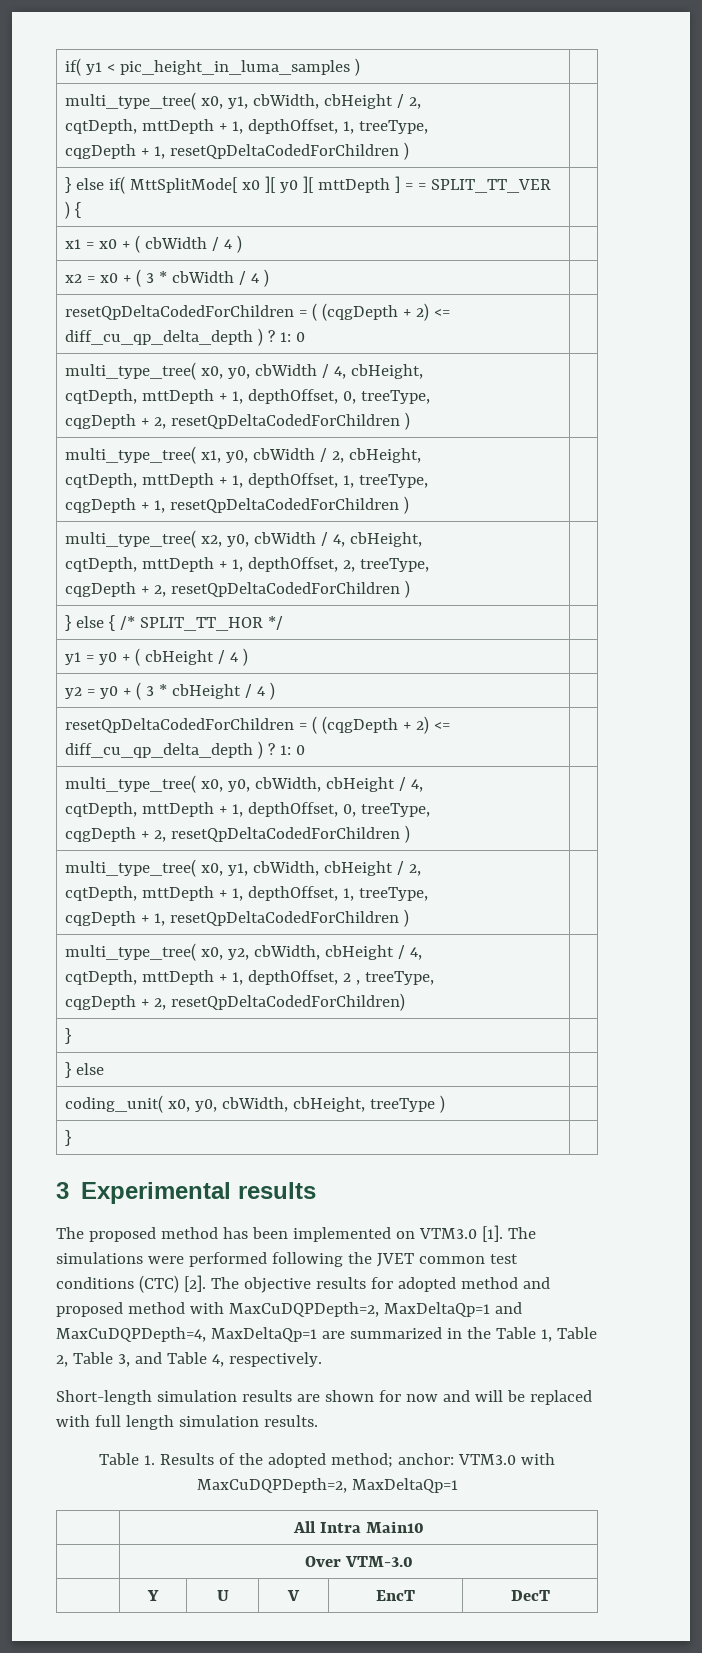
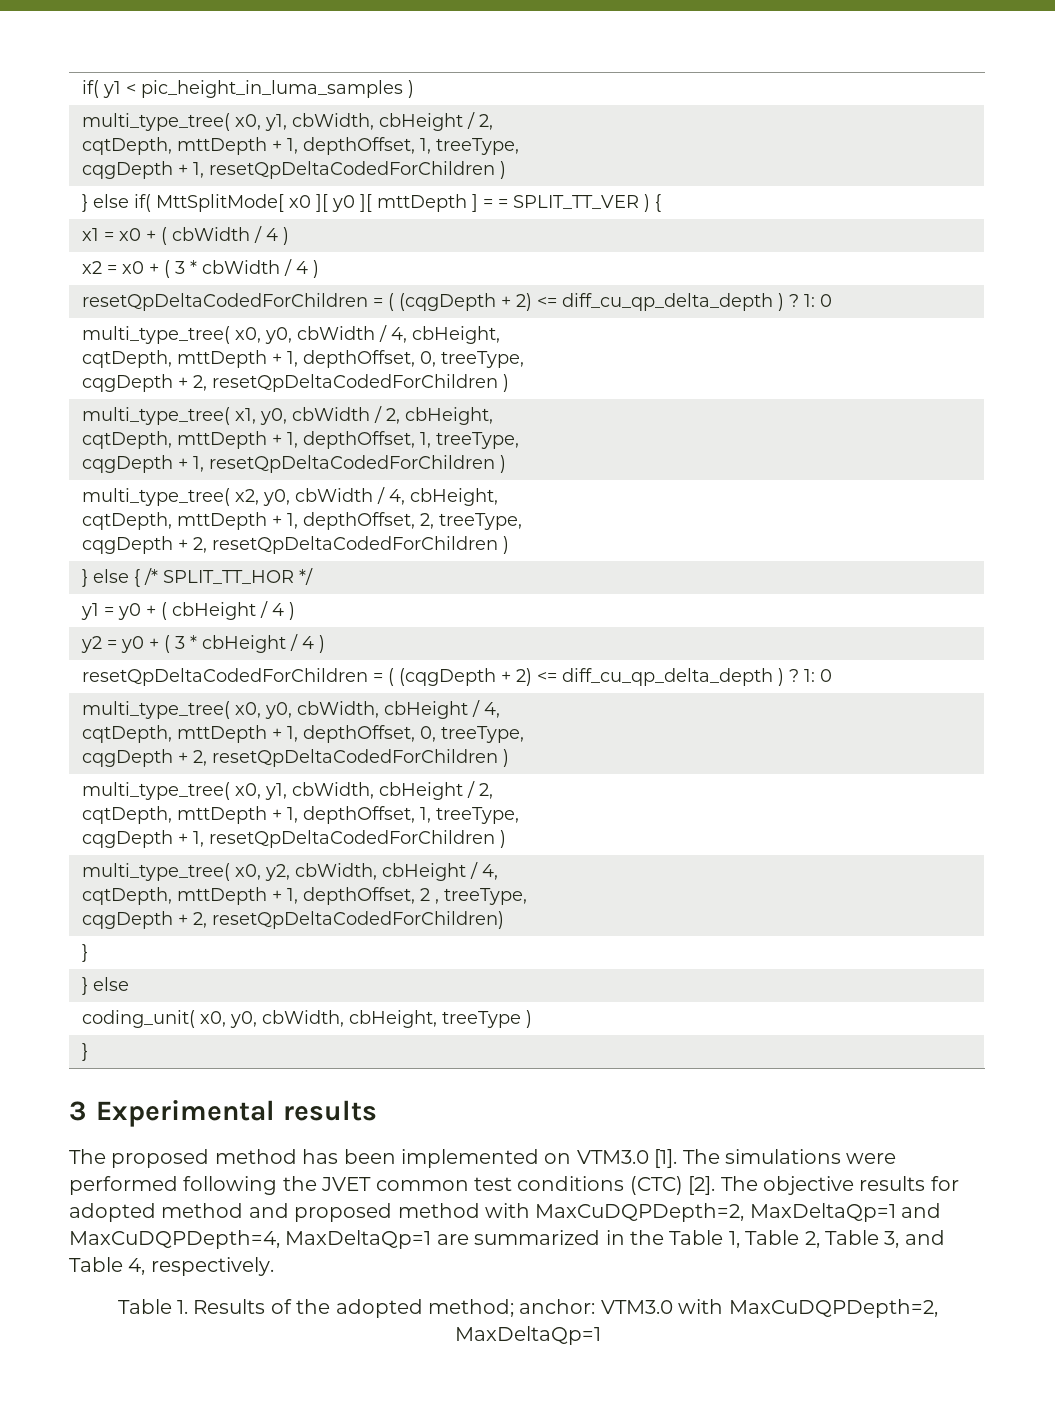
[56,1390,592,1405] [56,1415,318,1430] // Short-length simulation results are shown for now and will be replaced with full length simulation results. -> (274, 1266) none
[292,1521,424,1533] [304,1556,413,1567] [147,1590,159,1601] [216,1590,229,1601] [287,1590,300,1601] [376,1590,415,1601] [510,1590,550,1601] // | All Intra Main10 // | Over VTM-3.0 // | Y | U | V | EncT | DecT -> (601, 1335) none

